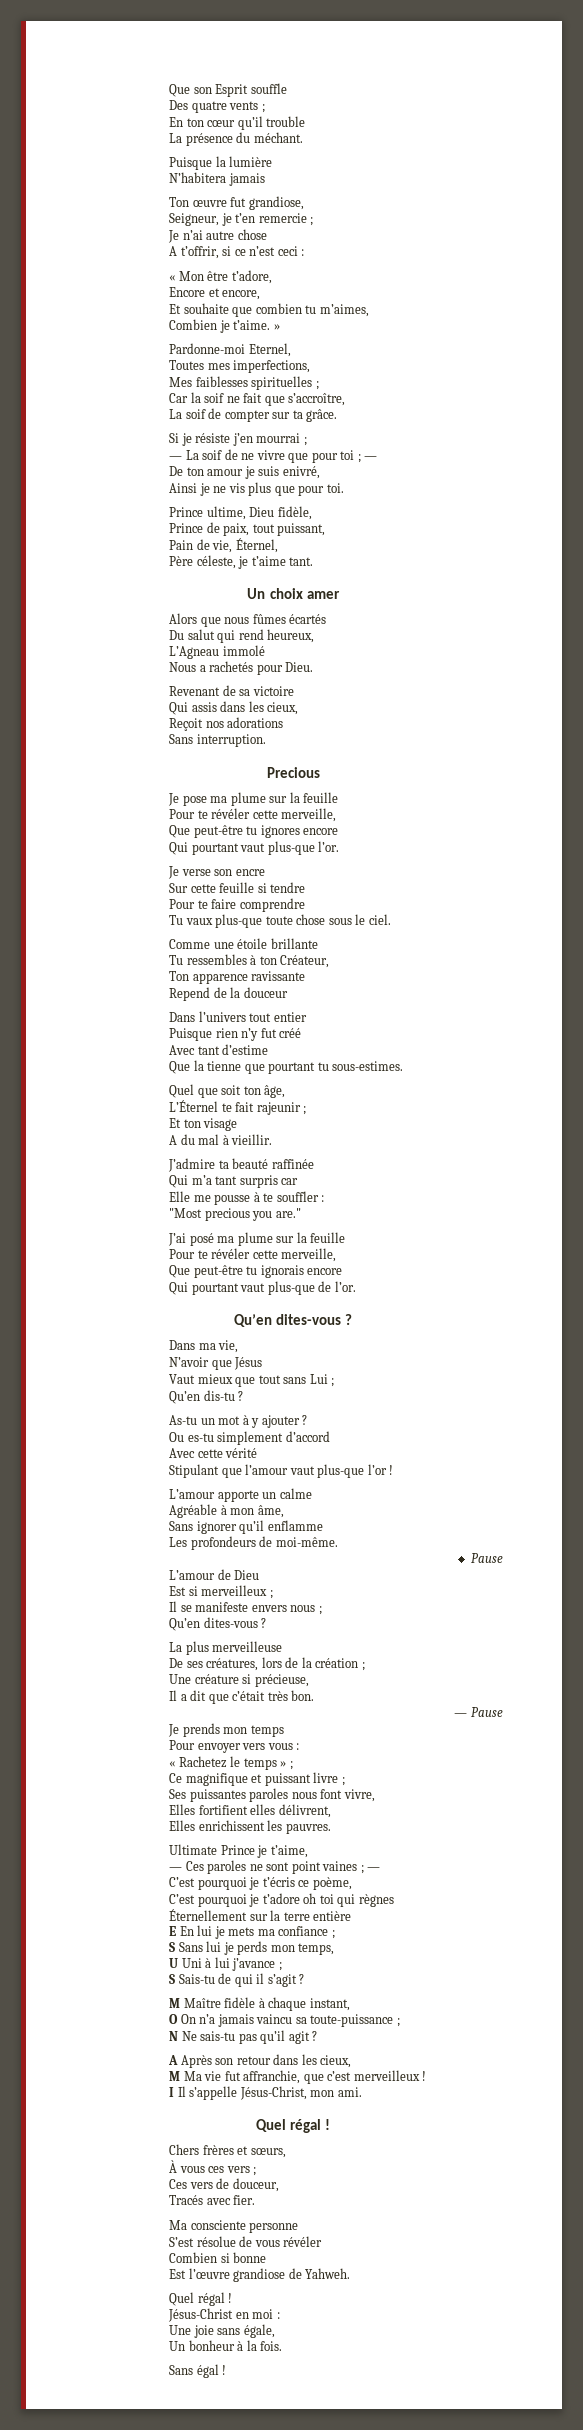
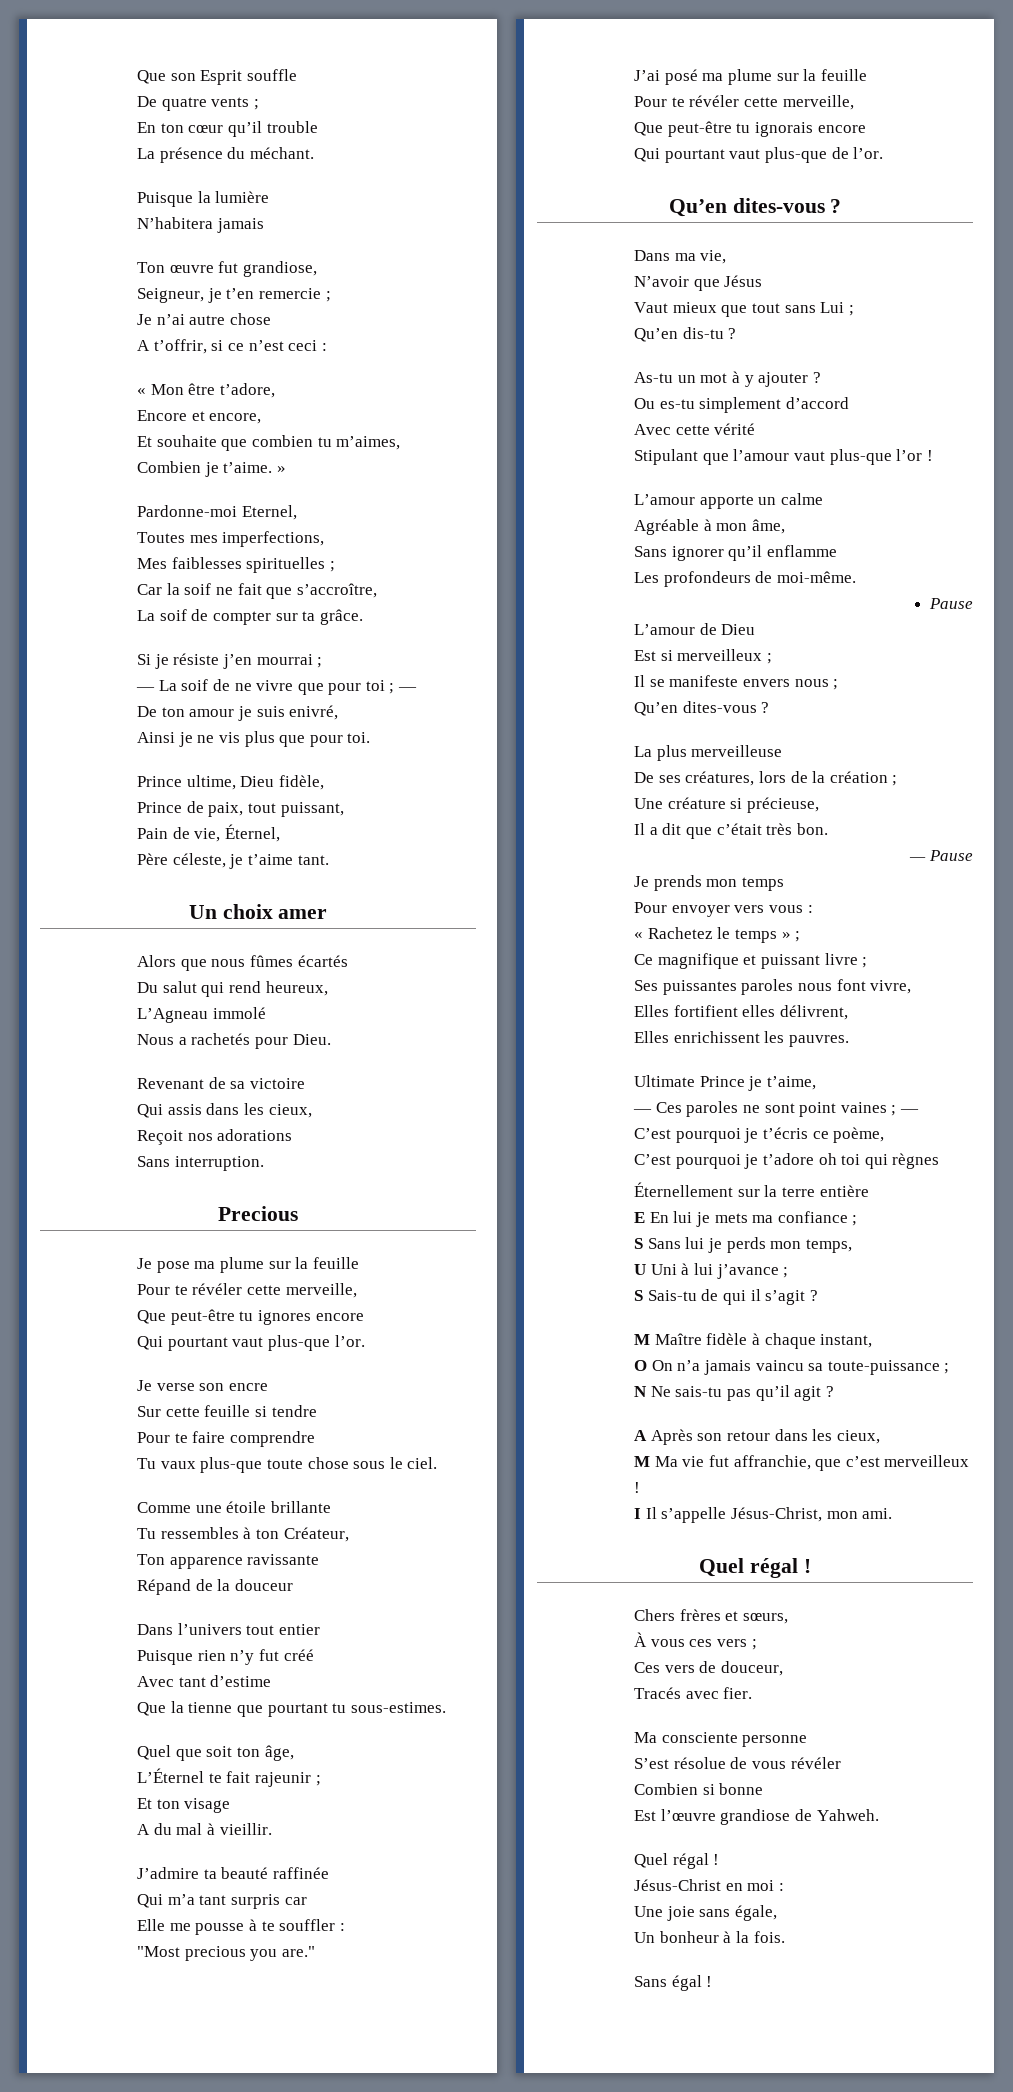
[169,100,189,110] Des -> [137,96,158,107] De
[169,987,211,1001] Repend -> [137,1579,192,1595] Répand

